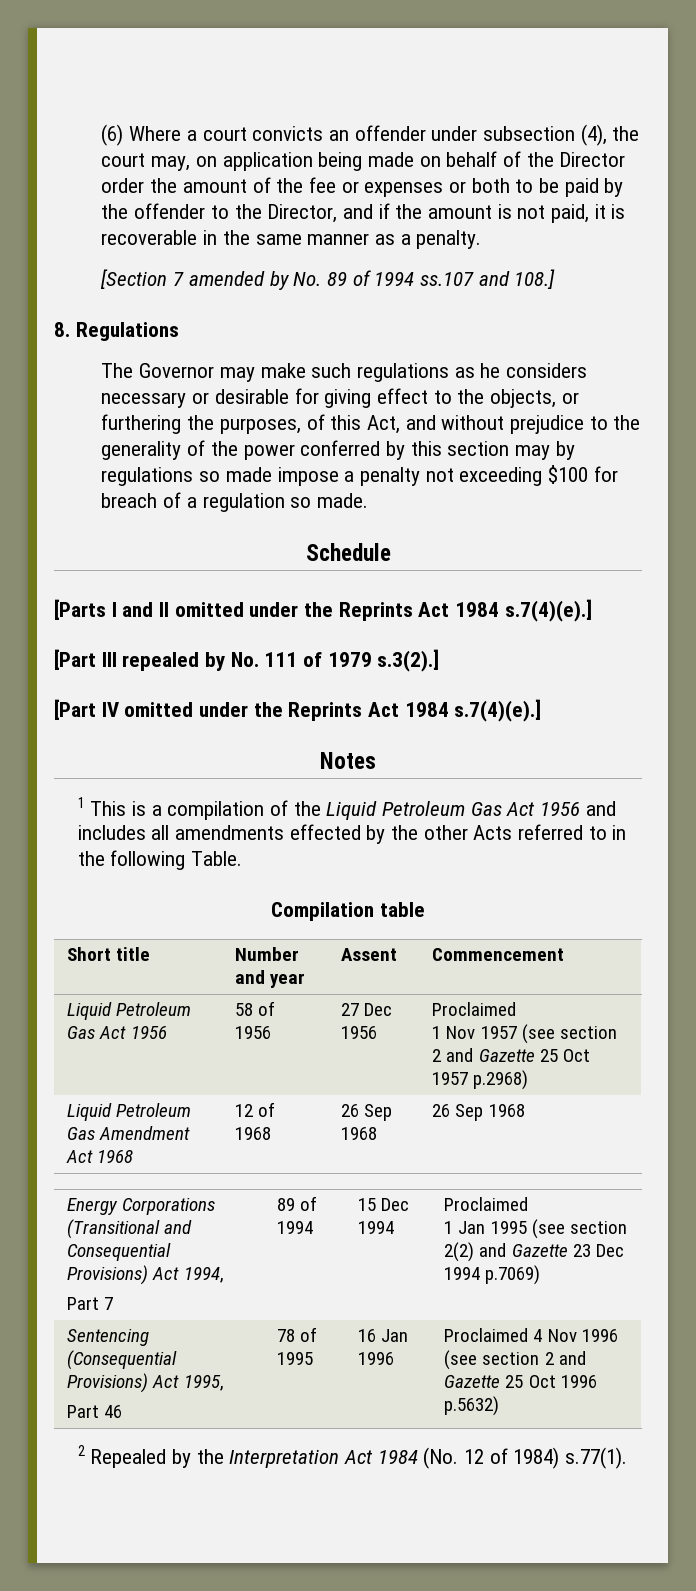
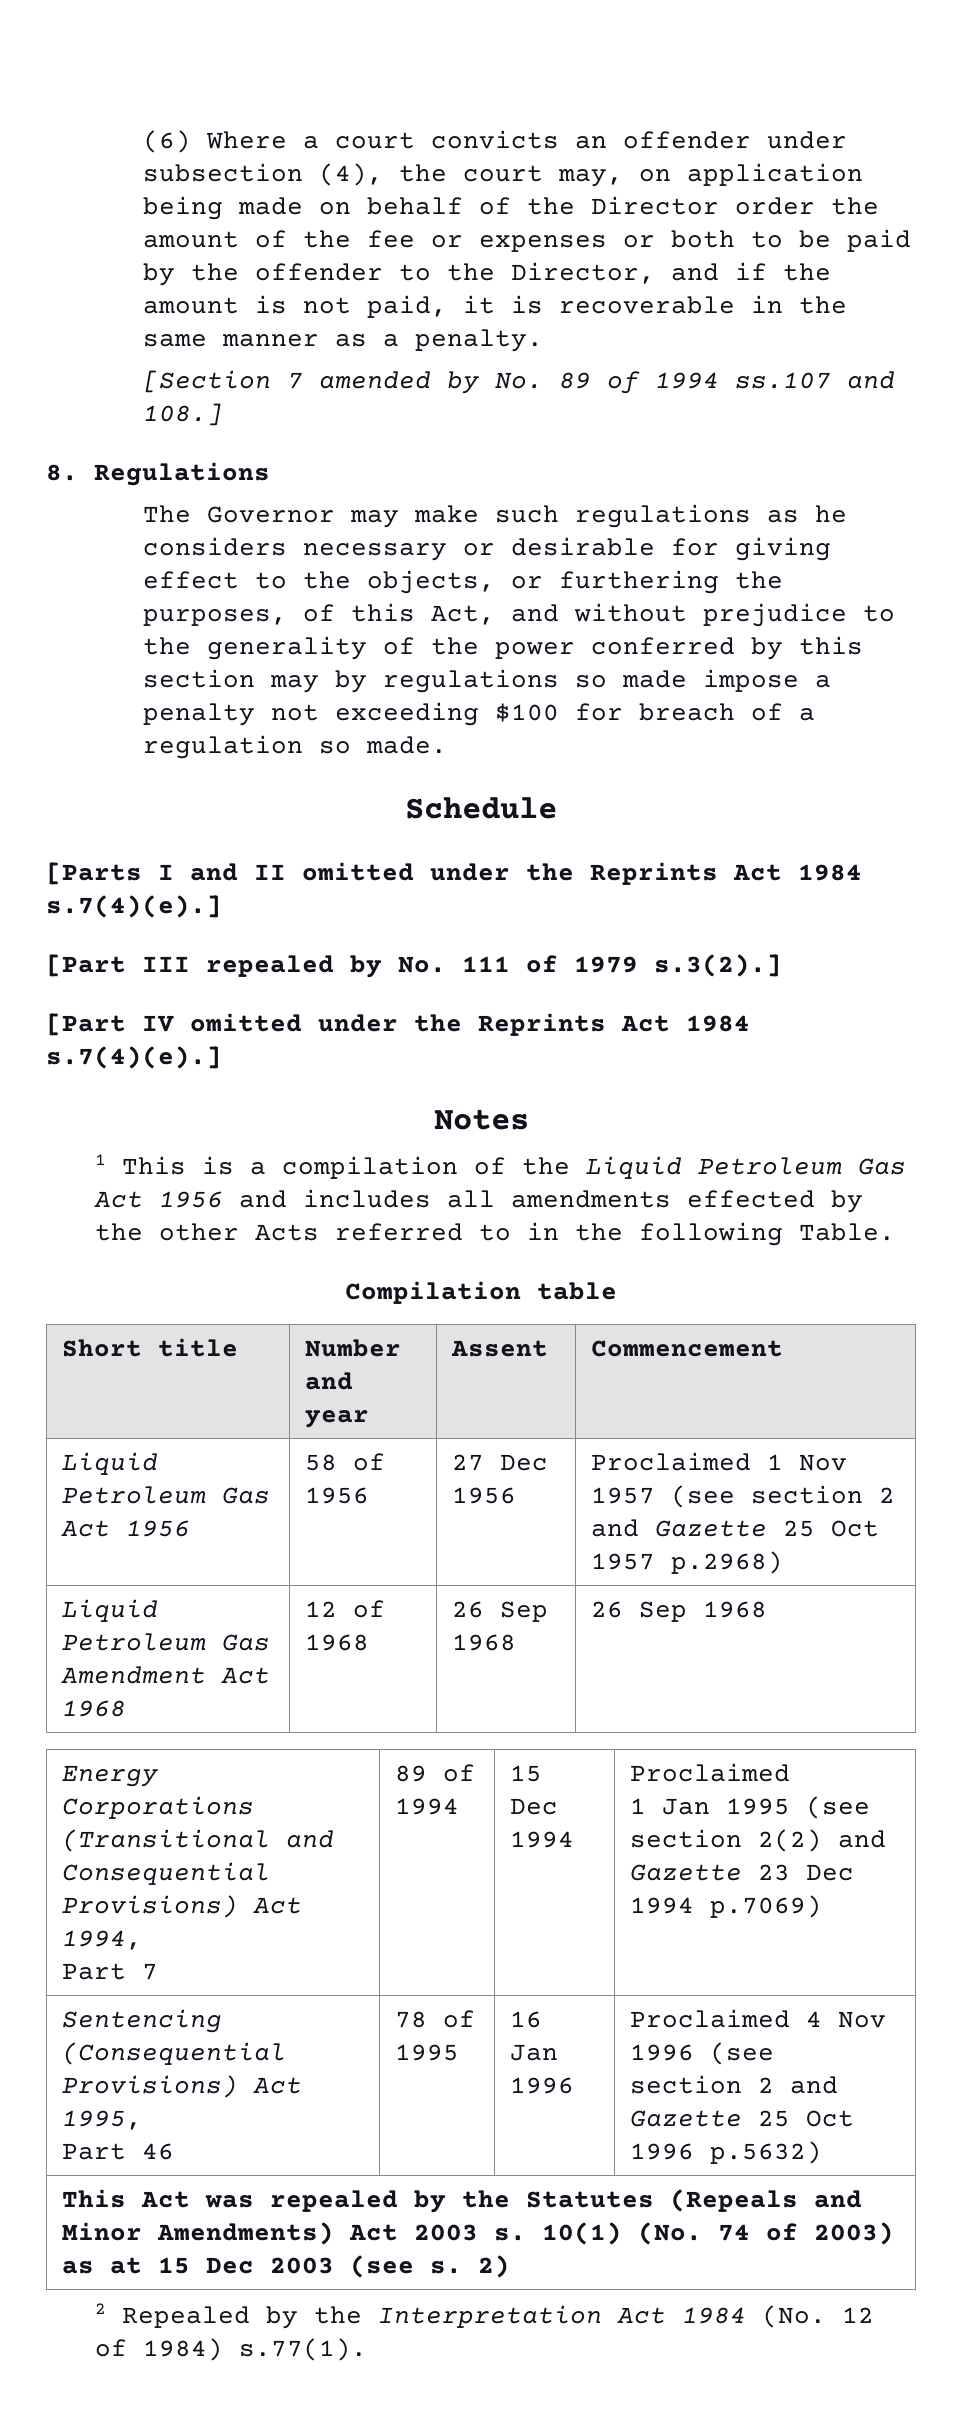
(517, 1009) // -> (752, 1461) none
(500, 1406) none -> [62,2189,863,2213] [62,2222,895,2245] [62,2255,511,2278] // This Act was repealed by the Statutes (Repeals and Minor Amendments) Act 2003 s. 10(1) (No. 74 of 2003) as at 15 Dec 2003 (see s. 2)

